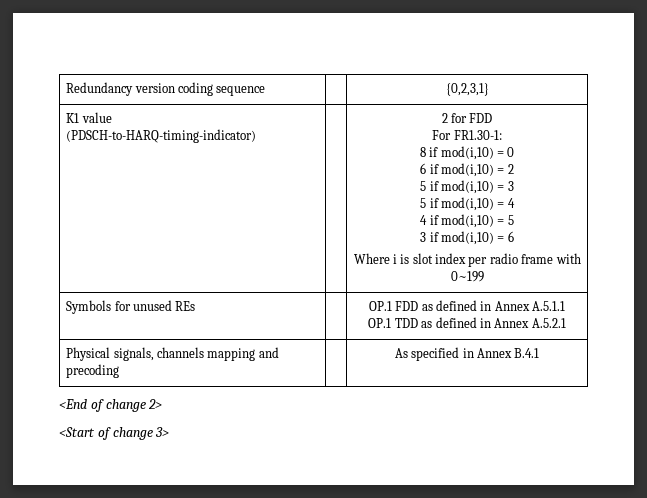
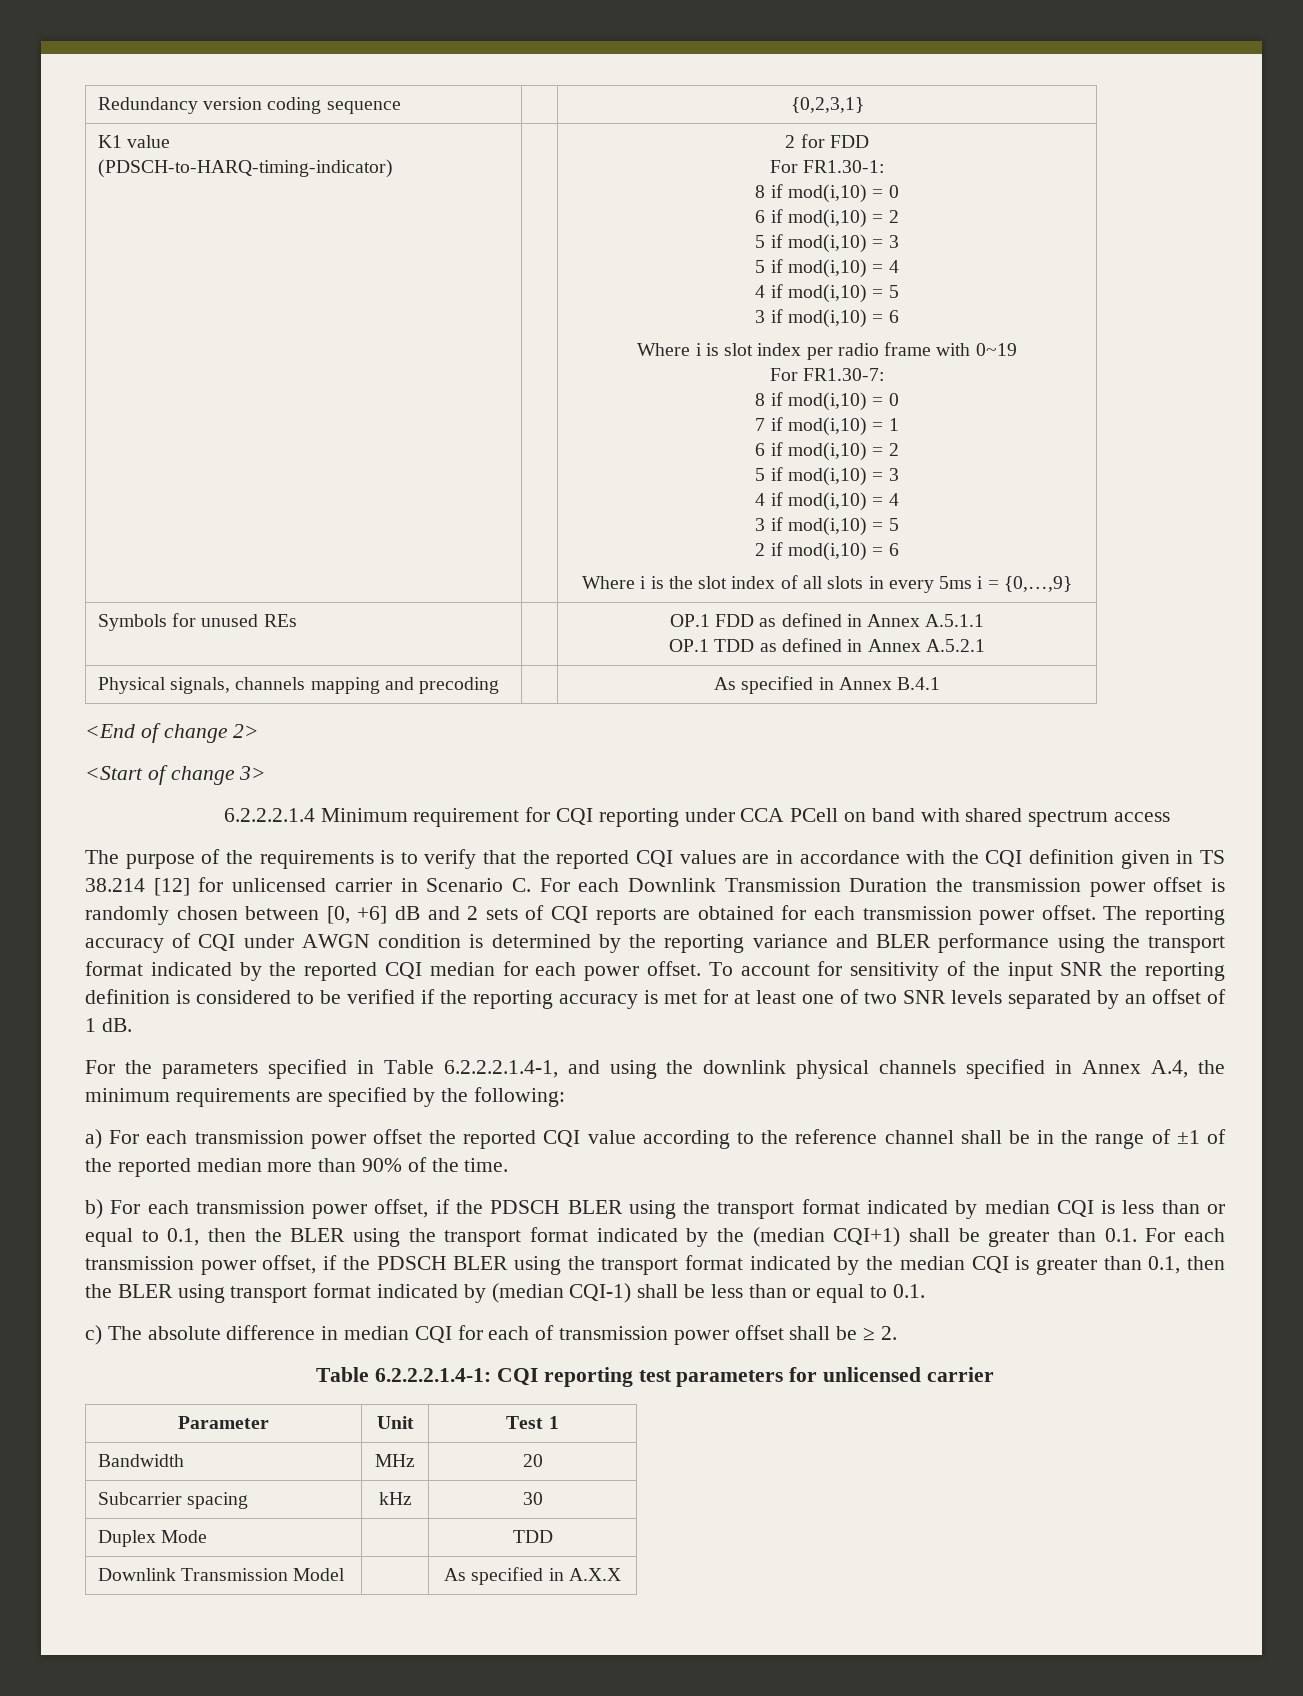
[450,271,484,282] 0~199 -> [975,343,1017,356] [769,368,885,381] [755,392,899,411] [755,417,899,436] [755,442,899,461] [755,467,899,486] [755,492,899,511] [755,517,899,536] [755,542,899,561] [582,575,1072,593] 0~19 // For FR1.30-7: // 8 if mod(i,10) = 0 // 7 if mod(i,10) = 1 // 6 if mod(i,10) = 2 // 5 if mod(i,10) = 3 // 4 if mod(i,10) = 4 // 3 if mod(i,10) = 5 // 2 if mod(i,10) = 6 // Where i is the slot index of all slots in every 5ms i = {0,…,9}
(170, 432) none -> [223,807,1171,827] [85,849,1226,869] [85,877,1226,897] [85,905,1226,925] [85,933,1226,953] [85,961,1225,981] [85,989,1226,1009] [85,1018,132,1032] [85,1059,1226,1079] [85,1087,565,1107] [85,1129,1226,1149] [85,1157,509,1177] [85,1199,1226,1219] [85,1227,1225,1247] [85,1255,1226,1275] [85,1283,925,1303] [85,1325,897,1345] [316,1367,994,1387] [178,1416,269,1429] [376,1416,414,1429] [506,1416,559,1429] [97,1454,184,1467] [375,1454,415,1467] [522,1454,543,1467] [97,1492,249,1509] [378,1492,412,1505] [522,1492,543,1505] [97,1530,208,1547] [512,1530,553,1543] [97,1568,346,1581] [444,1567,621,1585] // 6.2.2.2.1.4 Minimum requirement for CQI reporting under CCA PCell on band with shared spectrum access // The purpose of the requirements is to verify that the reported CQI values are in accordance with the CQI definition given in TS 38.214 [12] for unlicensed carrier in Scenario C. For each Downlink Transmission Duration the transmission power offset is randomly chosen between [0, +6] dB and 2 sets of CQI reports are obtained for each transmission power offset. The reporting accuracy of CQI under AWGN condition is determined by the reporting variance and BLER performance using the transport format indicated by the reported CQI median for each power offset. To account for sensitivity of the input SNR the reporting definition is considered to be verified if the reporting accuracy is met for at least one of two SNR levels separated by an offset of 1 dB. // For the parameters specified in Table 6.2.2.2.1.4-1, and using the downlink physical channels specified in Annex A.4, the minimum requirements are specified by the following: // a) For each transmission power offset the reported CQI value according to the reference channel shall be in the range of ±1 of the reported median more than 90% of the time. // b) For each transmission power offset, if the PDSCH BLER using the transport format indicated by median CQI is less than or equal to 0.1, then the BLER using the transport format indicated by the (median CQI+1) shall be greater than 0.1. For each transmission power offset, if the PDSCH BLER using the transport format indicated by the median CQI is greater than 0.1, then the BLER using transport format indicated by (median CQI-1) shall be less than or equal to 0.1. // c) The absolute difference in median CQI for each of transmission power offset shall be ≥ 2. // Table 6.2.2.2.1.4-1: CQI reporting test parameters for unlicensed carrier // Parameter | Unit | Test 1 // Bandwidth | MHz | 20 // Subcarrier spacing | kHz | 30 // Duplex Mode | | TDD // Downlink Transmission Model | | As specified in A.X.X

